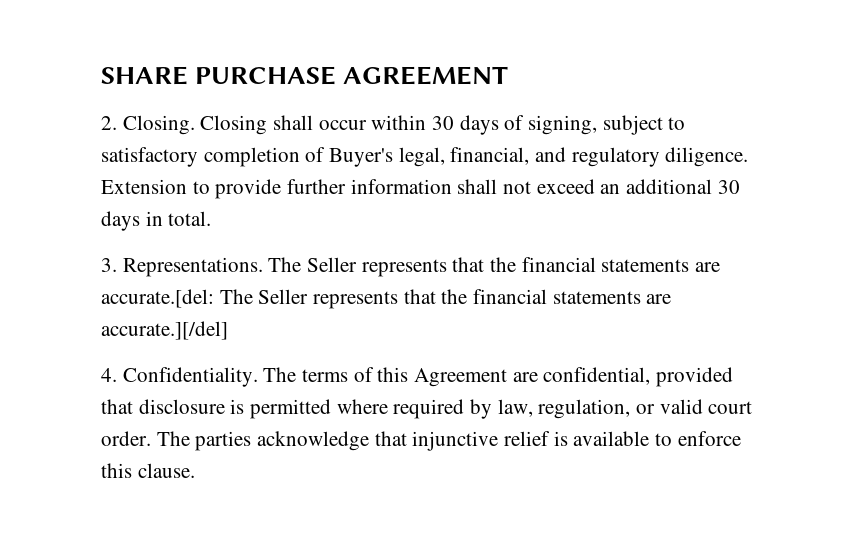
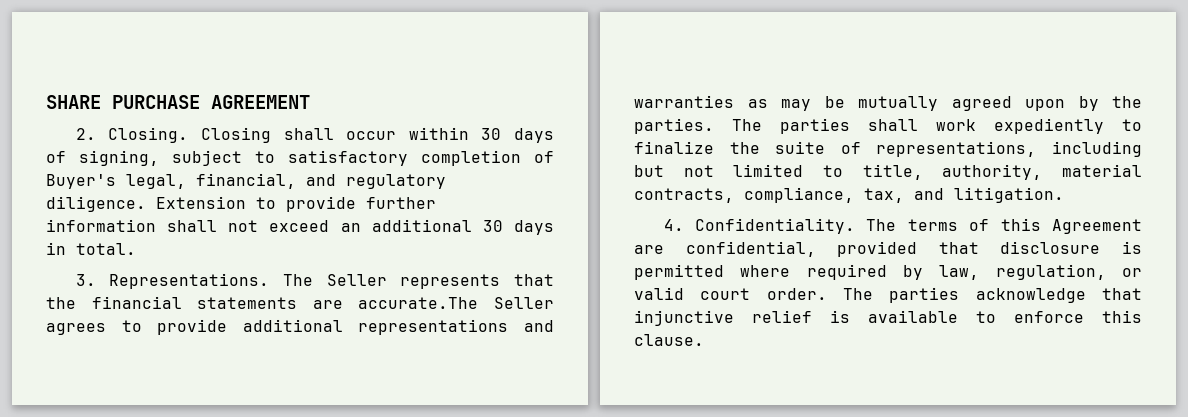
[101,289,672,309] [101,321,228,340] accurate.[del: The Seller represents that the financial statements are accurate.][/del] -> [358,297,554,309] [46,319,554,335] [634,95,1142,111] [634,118,1142,134] [634,141,1142,157] [634,164,1142,180] [634,187,1064,203] accurate.The Seller agrees to provide additional representations and warranties as may be mutually agreed upon by the parties. The parties shall work expediently to finalize the suite of representations, including but not limited to title, authority, material contracts, compliance, tax, and litigation.

